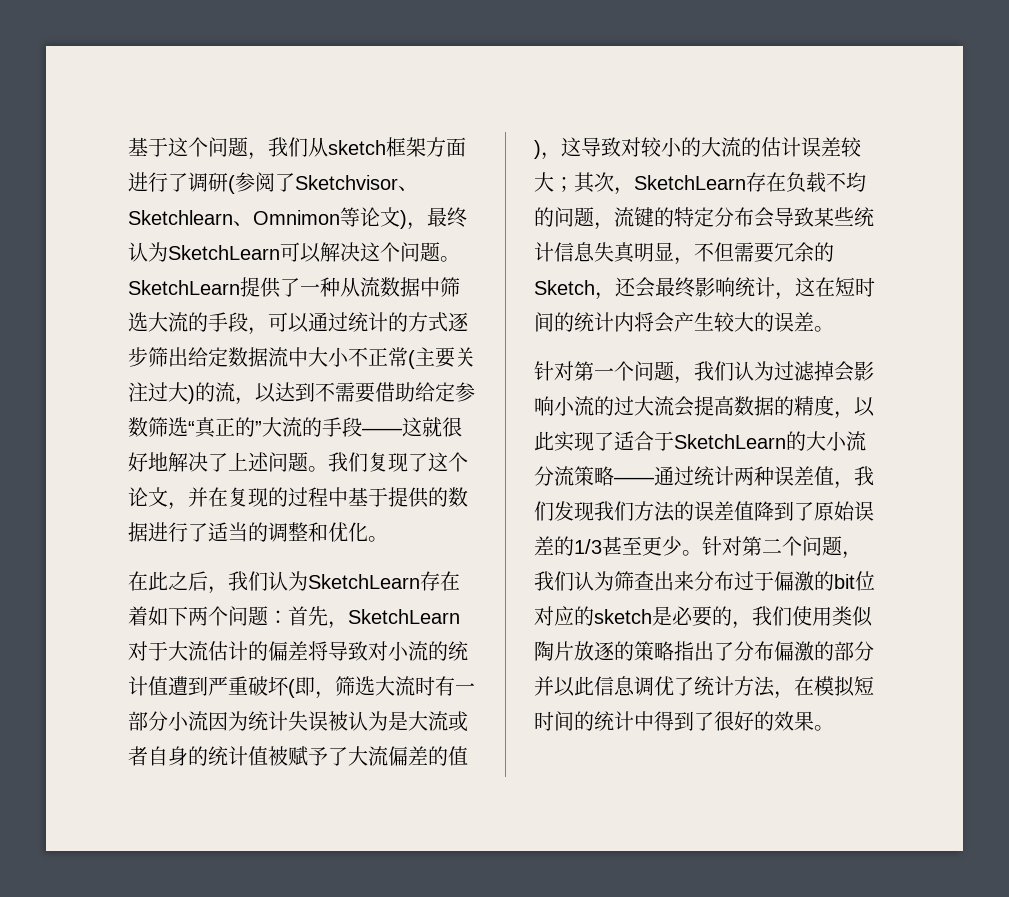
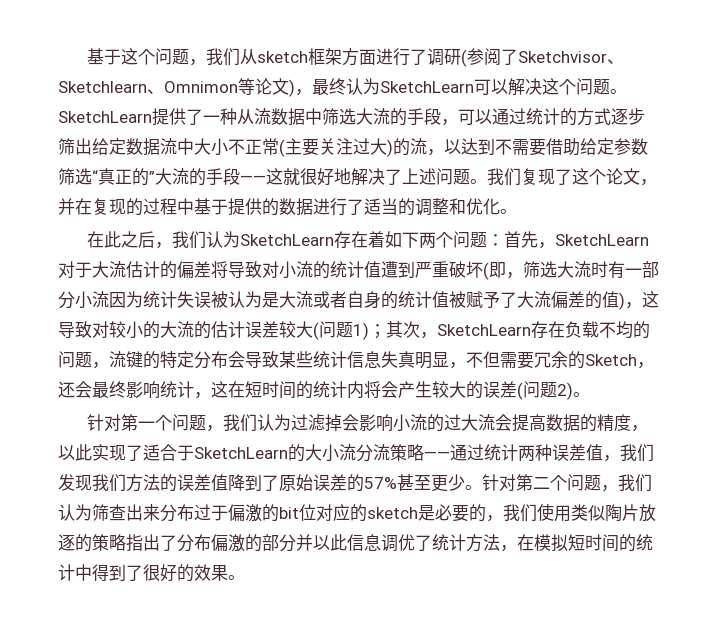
(554, 182) none -> [313,321,369,340] (问题1)
(814, 322) none -> [517,381,573,400] (问题2)
[574,539,602,554] 1/3 -> [364,477,397,489] 57%

